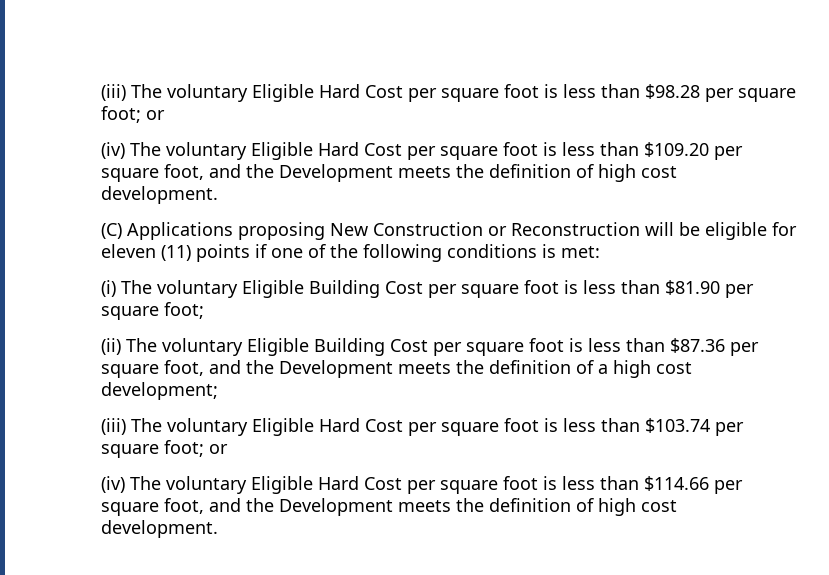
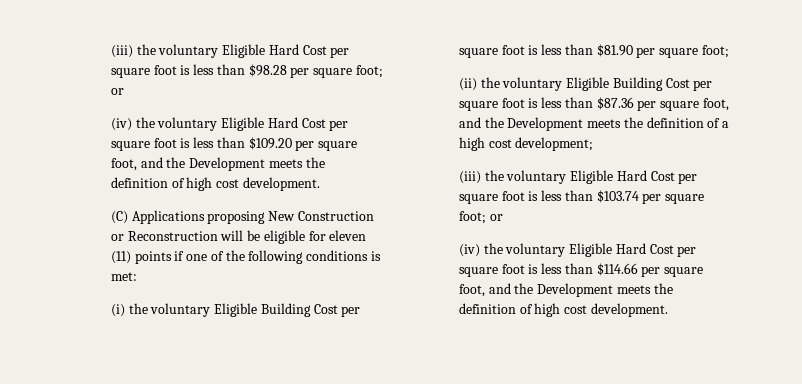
[101,84,163,101] (iii) The -> [110,44,156,58] (iii) the
[130,142,162,156] The -> [135,117,155,128] the
[121,280,153,294] The -> [128,303,148,314] the
[126,338,158,352] The -> [480,77,500,88] the
[131,418,163,432] The -> [484,170,504,181] the
[130,476,162,490] The -> [483,243,503,254] the

